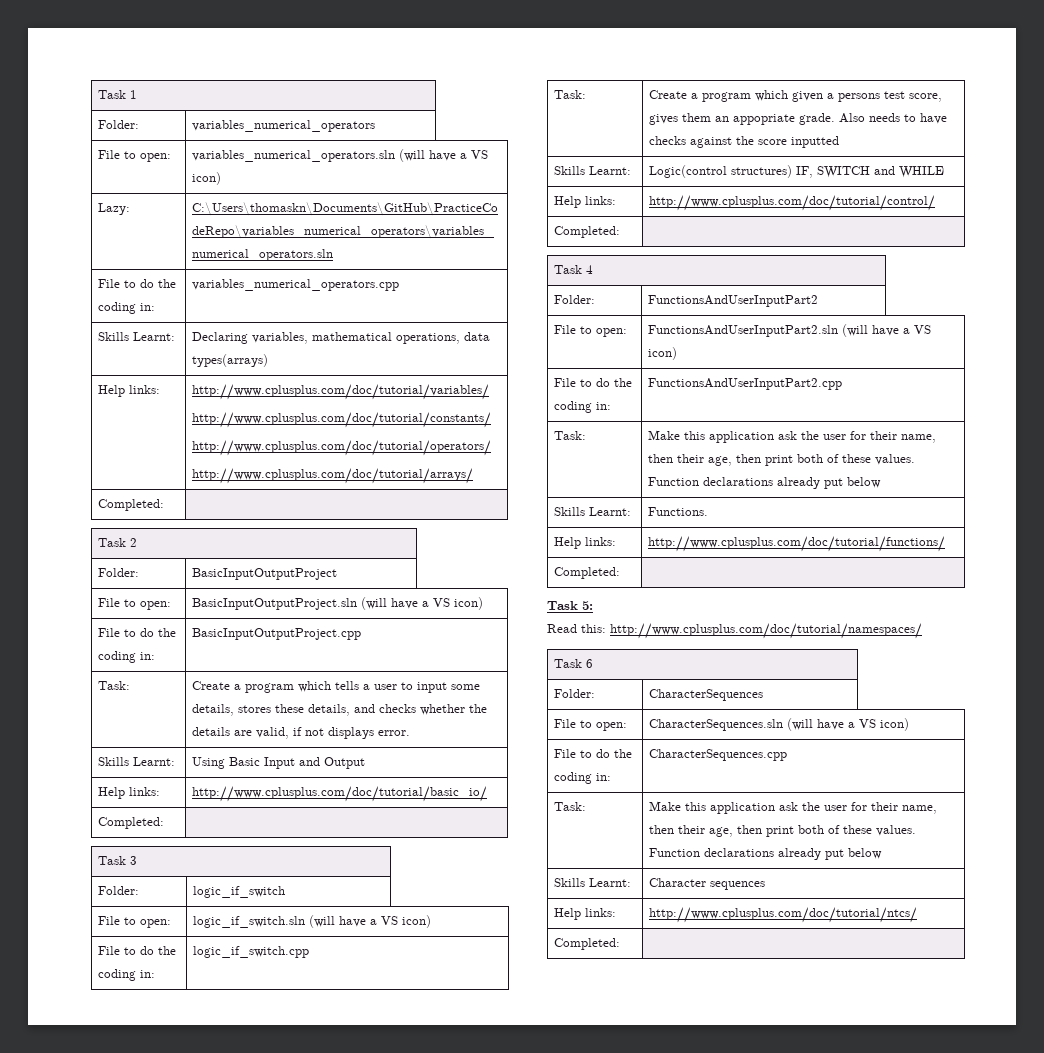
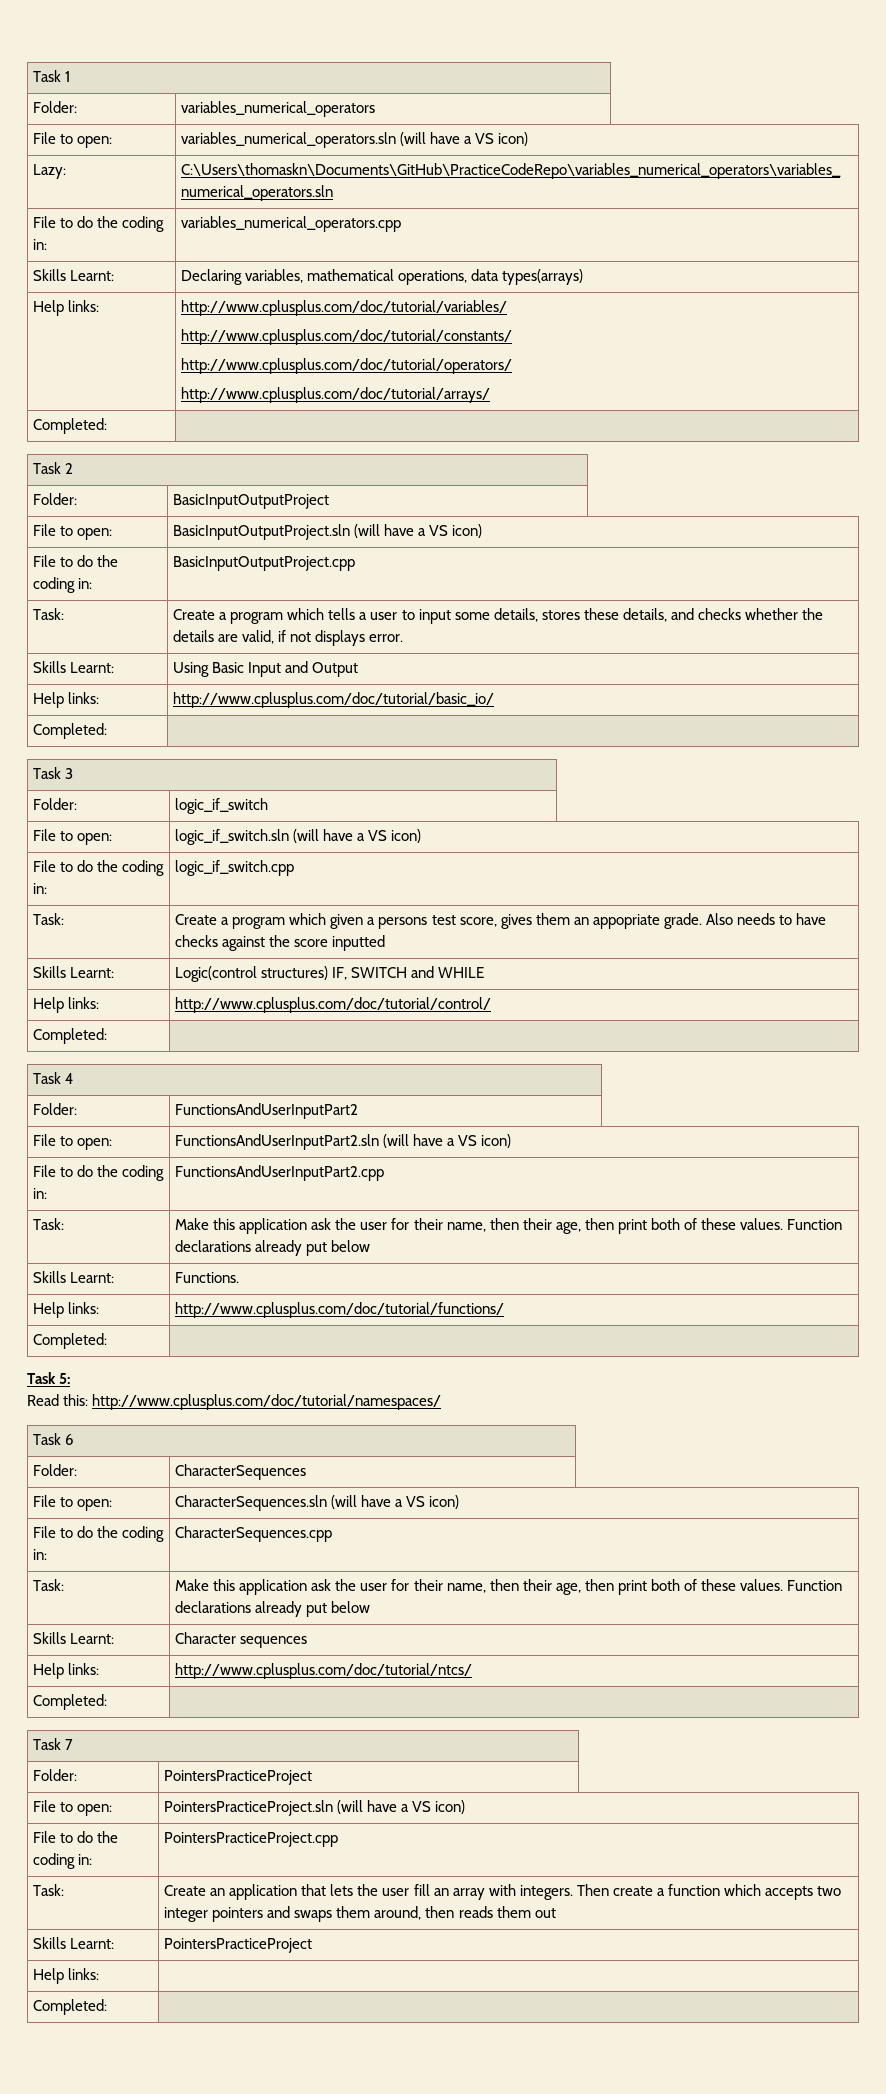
(620, 944) none -> [33,1738,74,1750] [33,1769,78,1781] [164,1770,313,1785] [33,1800,113,1816] [164,1800,466,1816] [33,1831,119,1843] [33,1853,93,1869] [164,1832,339,1847] [33,1884,65,1896] [164,1884,842,1900] [164,1906,556,1922] [33,1937,115,1949] [164,1938,313,1953] [33,1968,100,1984] [33,1999,108,2015] // Task 7 // Folder: | PointersPracticeProject // File to open: | PointersPracticeProject.sln (will have a VS icon) // File to do the coding in: | PointersPracticeProject.cpp // Task: | Create an application that lets the user fill an array with integers. Then create a function which accepts two integer pointers and swaps them around, then reads them out // Skills Learnt: | PointersPracticeProject // Help links: | // Completed: |

